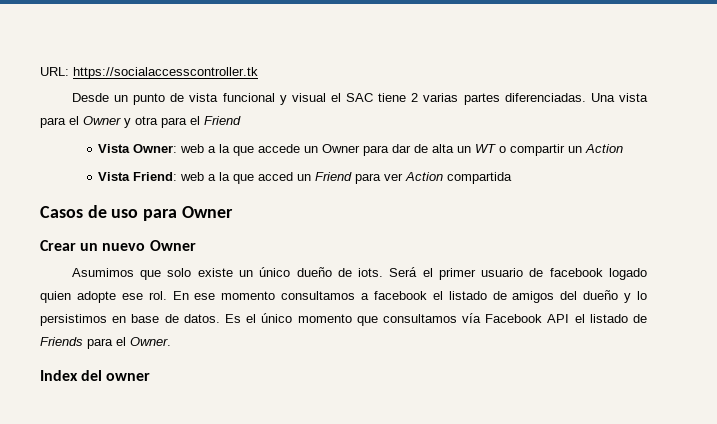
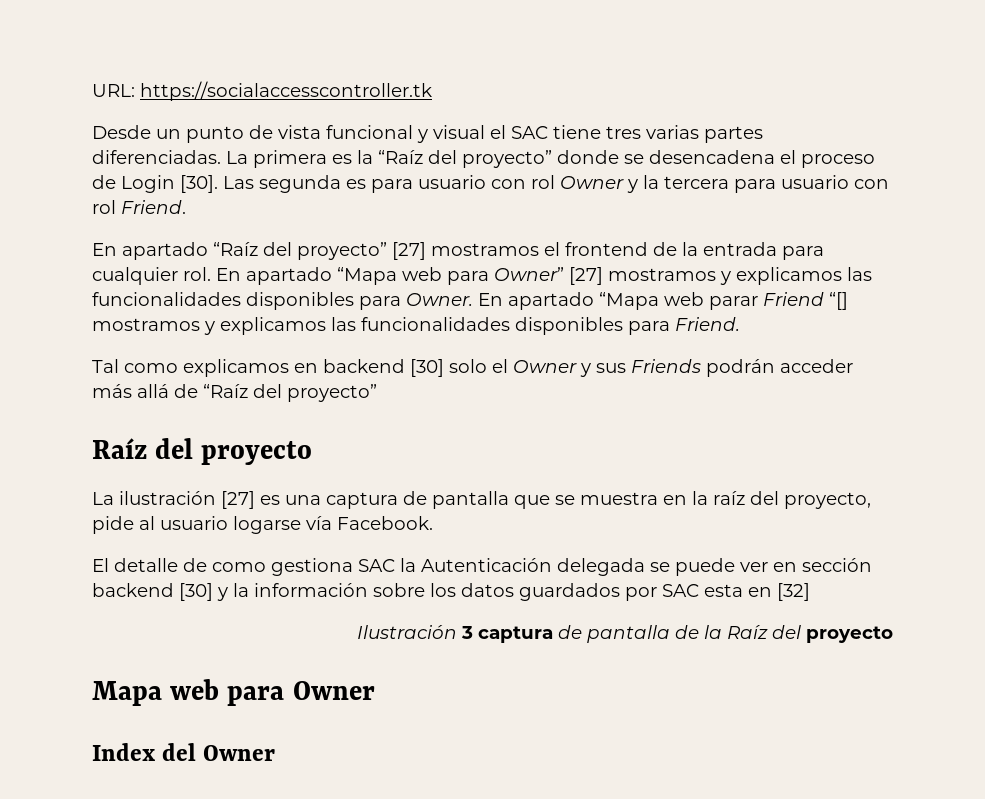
[411,93,419,102] 2 -> [606,126,641,139] tres
[590,93,648,102] [40,116,241,128] [98,144,624,156] [98,172,513,184] [40,205,233,221] [40,240,196,251] [71,267,647,280] [40,290,647,303] [40,313,647,326] [40,337,171,349] Una vista para el Owner y otra para el Friend // Vista Owner: web a la que accede un Owner para dar de alta un WT o compartir un Action // Vista Friend: web a la que acced un Friend para ver Action compartida // Casos de uso para Owner // Crear un nuevo Owner // Asumimos que solo existe un único dueño de iots. Será el primer usuario de facebook logado quien adopte ese rol. En ese momento consultamos a facebook el listado de amigos del dueño y lo persistimos en base de datos. Es el único momento que consultamos vía Facebook API el listado de Friends para el Owner. -> [226,150,875,168] [92,175,889,193] [92,200,186,214] [92,242,824,260] [92,267,872,285] [92,292,848,310] [92,317,740,335] [92,359,853,377] [92,384,377,402] [92,438,313,465] [92,491,871,509] [92,516,433,534] [92,558,872,576] [92,583,810,601] [357,625,893,643] [92,679,375,706] La primera es la “Raíz del proyecto” donde se desencadena el proceso de Login [30]. Las segunda es para usuario con rol Owner y la tercera para usuario con rol Friend. // En apartado “Raíz del proyecto” [27] mostramos el frontend de la entrada para cualquier rol. En apartado “Mapa web para Owner” [27] mostramos y explicamos las funcionalidades disponibles para Owner. En apartado “Mapa web parar Friend “[] mostramos y explicamos las funcionalidades disponibles para Friend. // Tal como explicamos en backend [30] solo el Owner y sus Friends podrán acceder más allá de “Raíz del proyecto” // Raíz del proyecto // La ilustración [27] es una captura de pantalla que se muestra en la raíz del proyecto, pide al usuario logarse vía Facebook. // El detalle de como gestiona SAC la Autenticación delegada se puede ver en sección backend [30] y la información sobre los datos guardados por SAC esta en [32] // Ilustración 3 captura de pantalla de la Raíz del proyecto // Mapa web para Owner
[106,373,151,381] owner -> [203,745,276,761] Owner

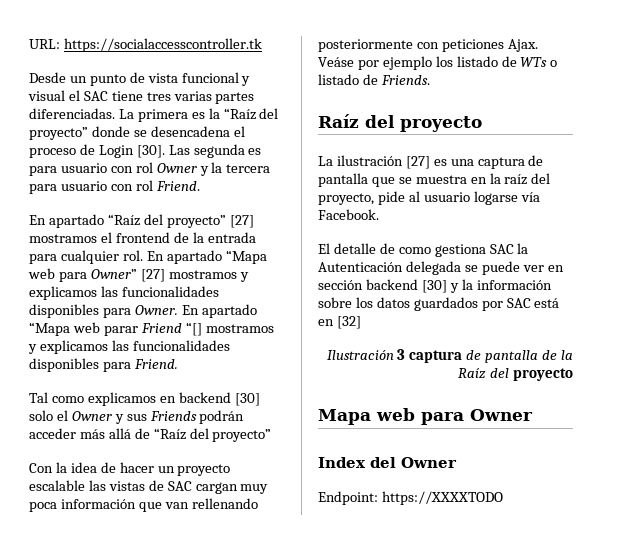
(377, 393) none -> [29,462,231,476] [29,480,269,494] [29,498,258,512] [318,39,538,52] [318,56,558,70] [318,74,430,85] // Con la idea de hacer un proyecto escalable las vistas de SAC cargan muy poca información que van rellenando posteriormente con peticiones Ajax. Veáse por ejemplo los listado de WTs o listado de Friends.
[704,584,743,597] esta -> [534,298,560,308] está
(276, 753) none -> [318,491,503,505] // Endpoint: https://XXXXTODO

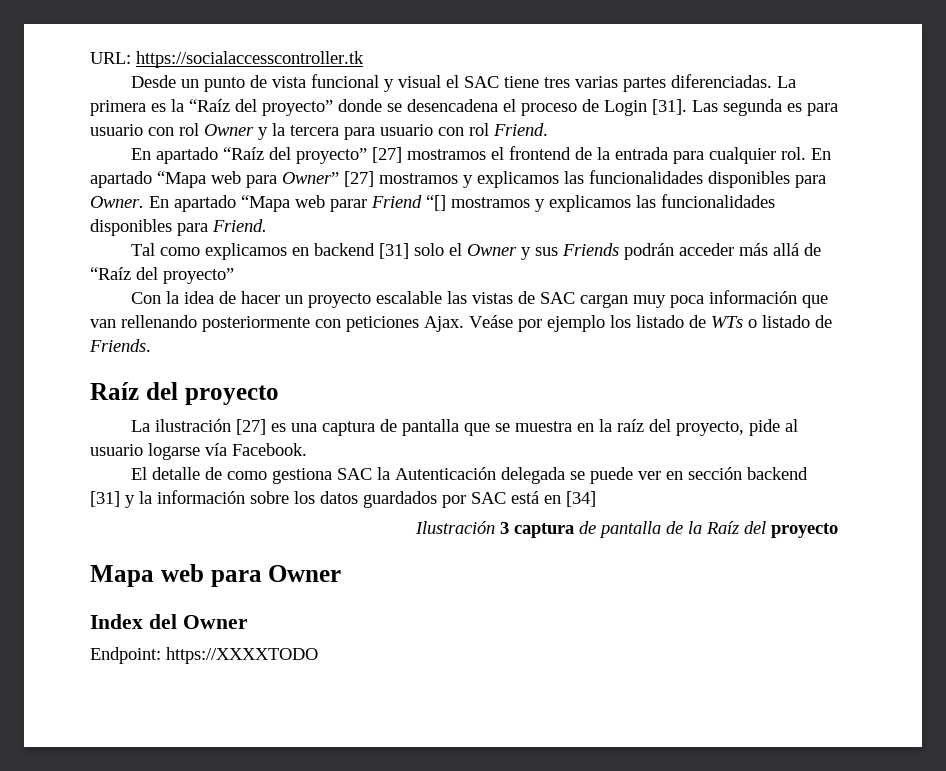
[136,145,165,158] [30]. -> [652,99,687,115] [31].
[234,393,260,406] [30] -> [378,243,409,259] [31]
[421,280,447,293] [30] -> [90,491,120,507] [31]
[336,316,361,329] [32] -> [566,491,596,507] [34]

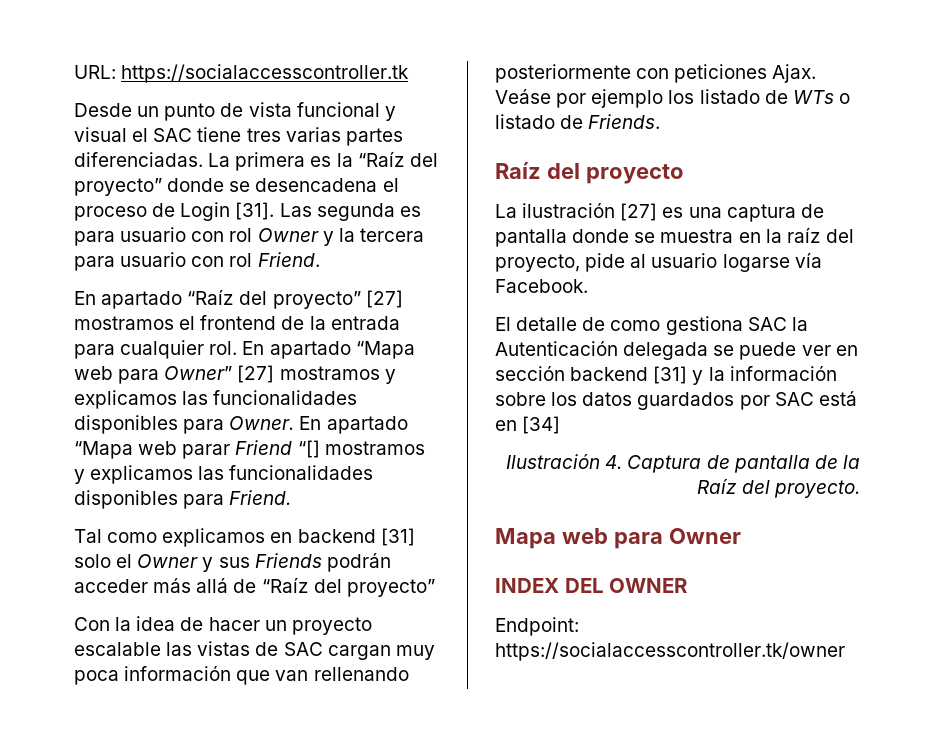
[463,423,490,436] que -> [572,229,630,243] donde
[500,522,574,538] 3 captura -> [605,455,702,473] 4. Captura
[771,523,838,538] proyecto -> [774,480,860,498] proyecto.
[90,614,248,629] Index del Owner -> [495,578,689,593] INDEX DEL OWNER
[166,647,318,664] https://XXXXTODO -> [495,642,845,661] https://socialaccesscontroller.tk/owner

